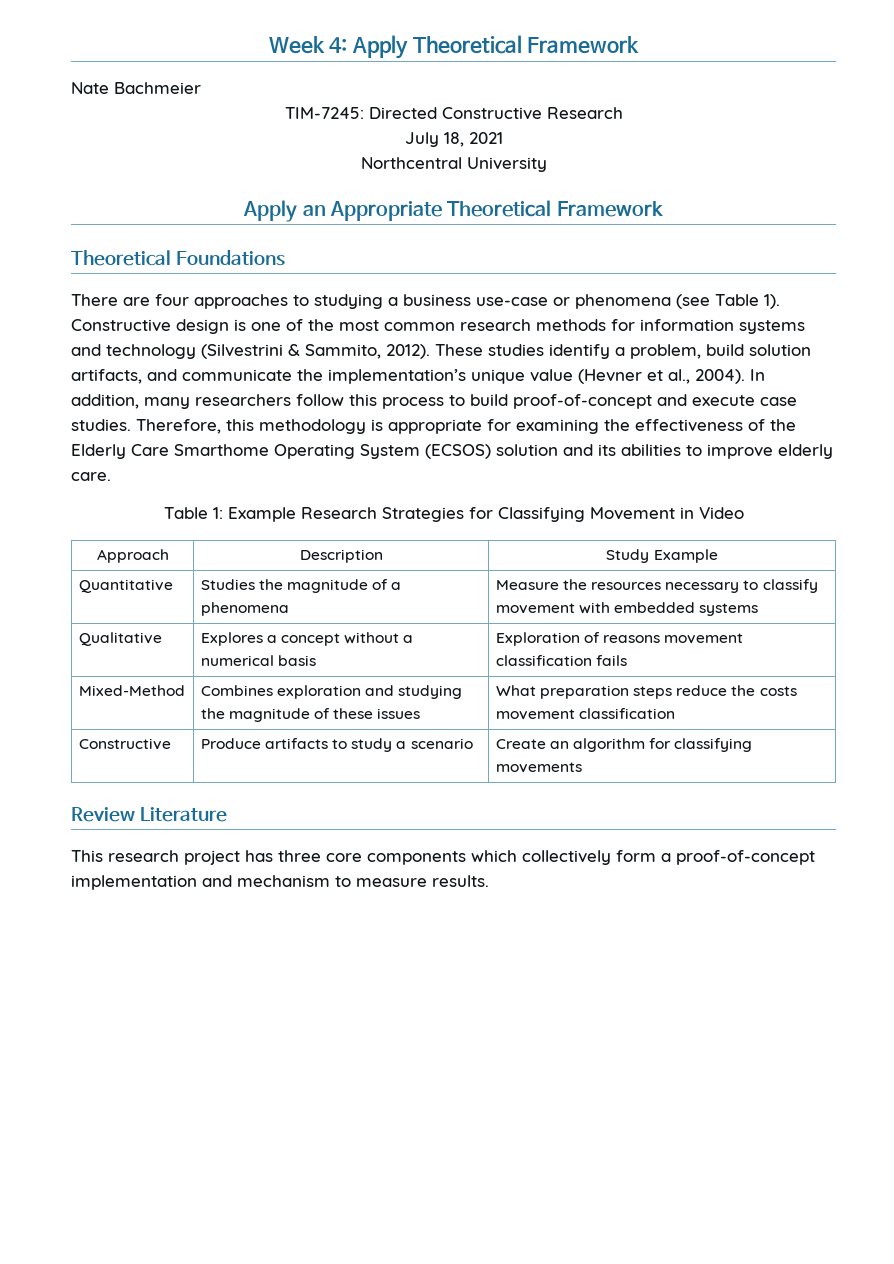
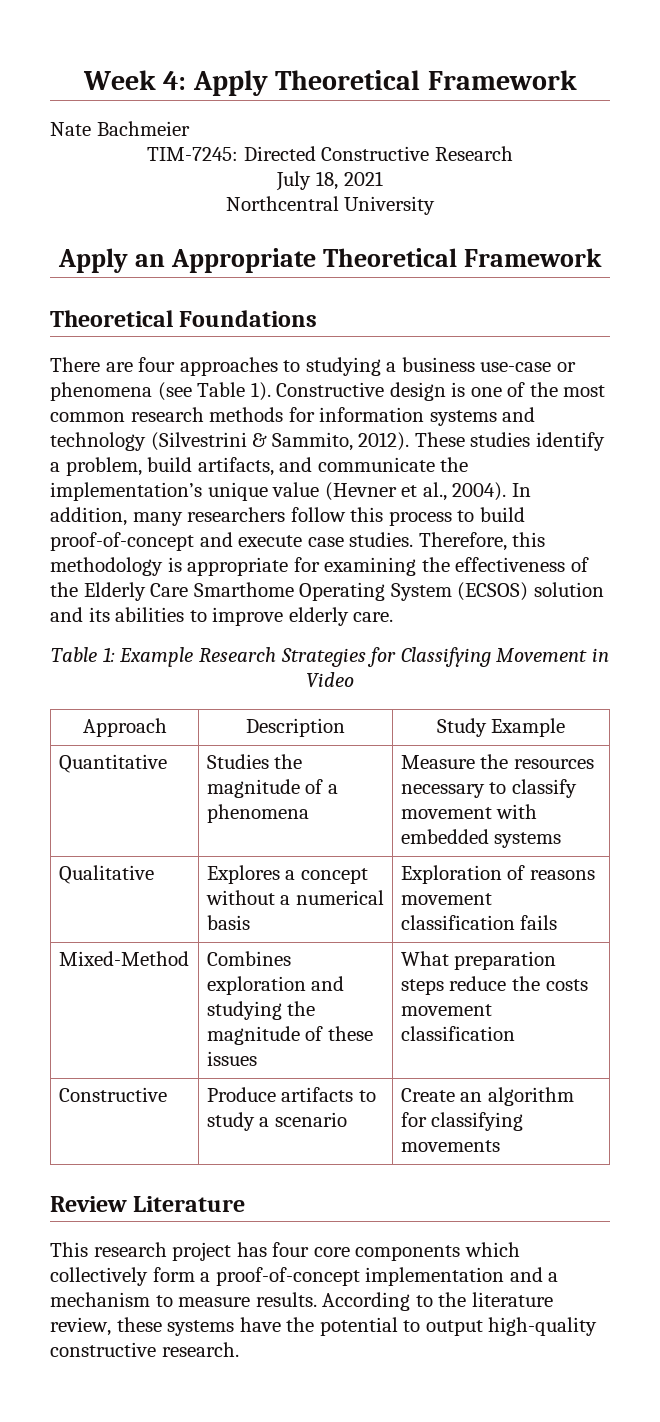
[749,344,811,356] solution -> (193, 464) none
[278,850,321,862] three -> [272,1242,310,1257] four
(232, 881) none -> [548,1272,559,1282] a
(489, 881) none -> [322,1292,553,1311] [50,1317,598,1336] [50,1342,239,1357] According to the literature review, these systems have the potential to output high-quality constructive research.

